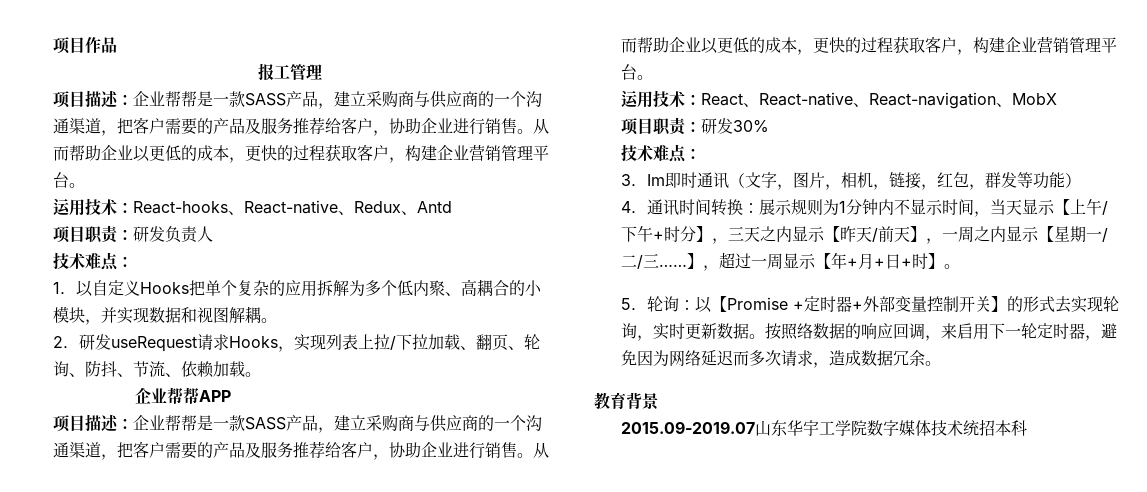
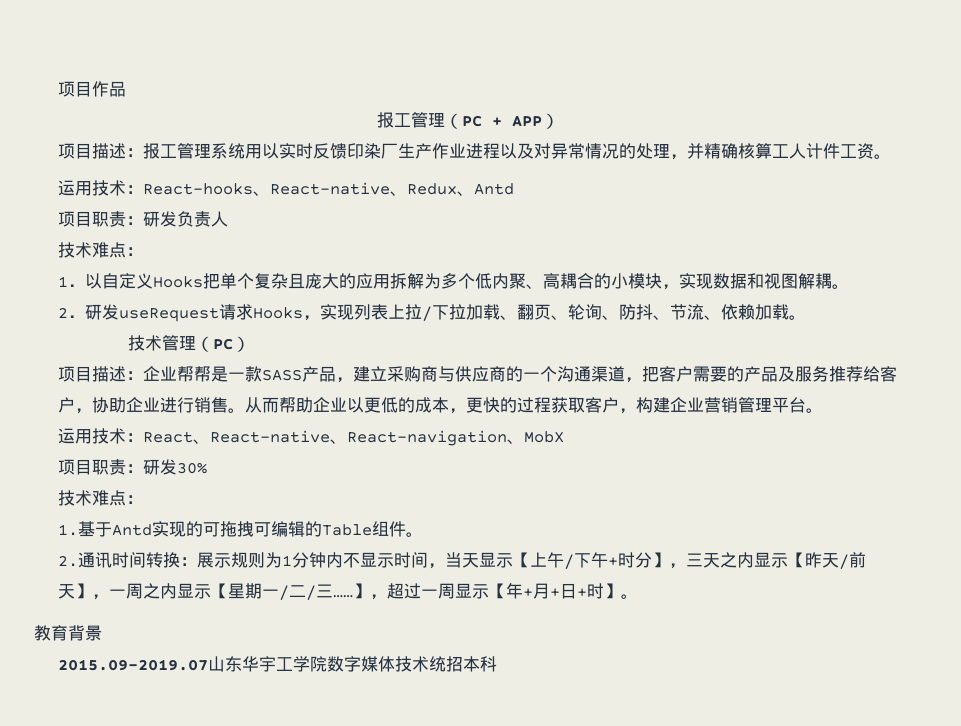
[53,90,543,109] [53,117,550,136] [53,144,550,163] [53,172,70,188] // 项目描述：企业帮帮是一款SASS产品，建立采购商与供应商的一个沟通渠道，把客户需要的产品及服务推荐给客户，协助企业进行销售。从而帮助企业以更低的成本，更快的过程获取客户，构建企业营销管理平台 -> [445,113,559,129] [57,143,874,160] （PC + APP） // 项目描述：报工管理系统用以实时反馈印染厂生产作业进程以及对异常情况的处理，并精确核算工人计件工资
(270, 288) none -> [287,273,339,289] 且庞大
[101,307,118,323] 并 -> (679, 287) none
[134,387,231,404] 企业帮帮APP -> [128,335,251,352] 技术管理（PC）
[621,172,1082,190] [621,201,648,214] 3．Im即时通讯（文字，图片，相机，链接，红包，群发等功能） // 4． -> [57,521,423,537] [57,555,78,567] 1.基于Antd实现的可拖拽可编辑的Table组件。 // 2.
[621,296,1120,313] [621,323,1118,341] [621,350,942,368] // 5．轮询：以【Promise +定时器+外部变量控制开关】的形式去实现轮询，实时更新数据。按照络数据的响应回调，来启用下一轮定时器，避免因为网络延迟而多次请求，造成数据冗余。 -> (638, 596) none

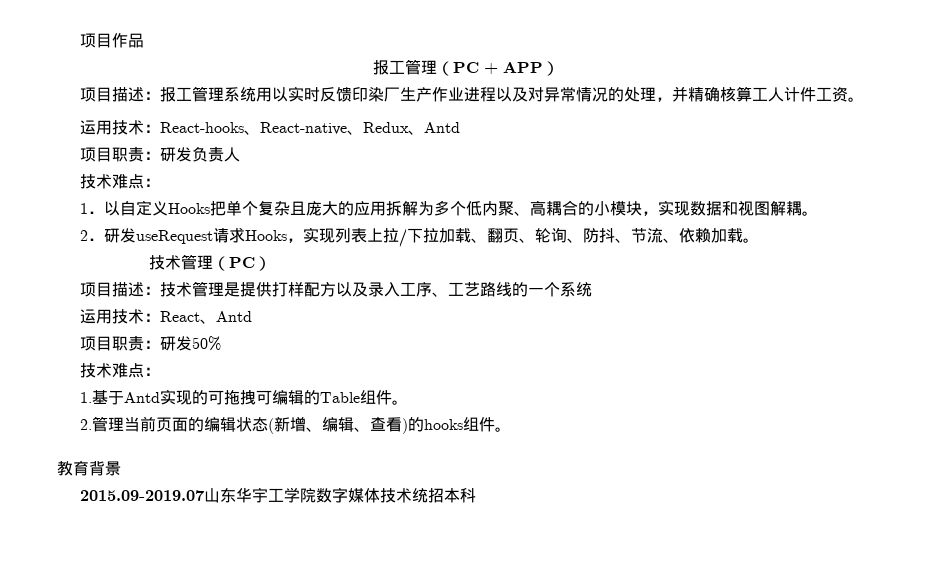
[142,366,897,383] [57,397,823,414] 企业帮帮是一款SASS产品，建立采购商与供应商的一个沟通渠道，把客户需要的产品及服务推荐给客户，协助企业进行销售。从而帮助企业以更低的成本，更快的过程获取客户，构建企业营销管理平台。 -> [160,281,593,297] 技术管理是提供打样配方以及录入工序、工艺路线的一个系统
[209,430,564,446] [57,459,207,475] React-native、React-navigation、MobX // 项目职责：研发30% -> [216,311,253,322] [80,335,222,351] Antd // 项目职责：研发50%
[77,552,866,569] [57,582,621,600] 通讯时间转换：展示规则为1分钟内不显示时间，当天显示【上午/下午+时分】，三天之内显示【昨天/前天】，一周之内显示【星期一/二/三……】，超过一周显示【年+月+日+时】 -> [92,416,496,434] 管理当前页面的编辑状态(新增、编辑、查看)的hooks组件

